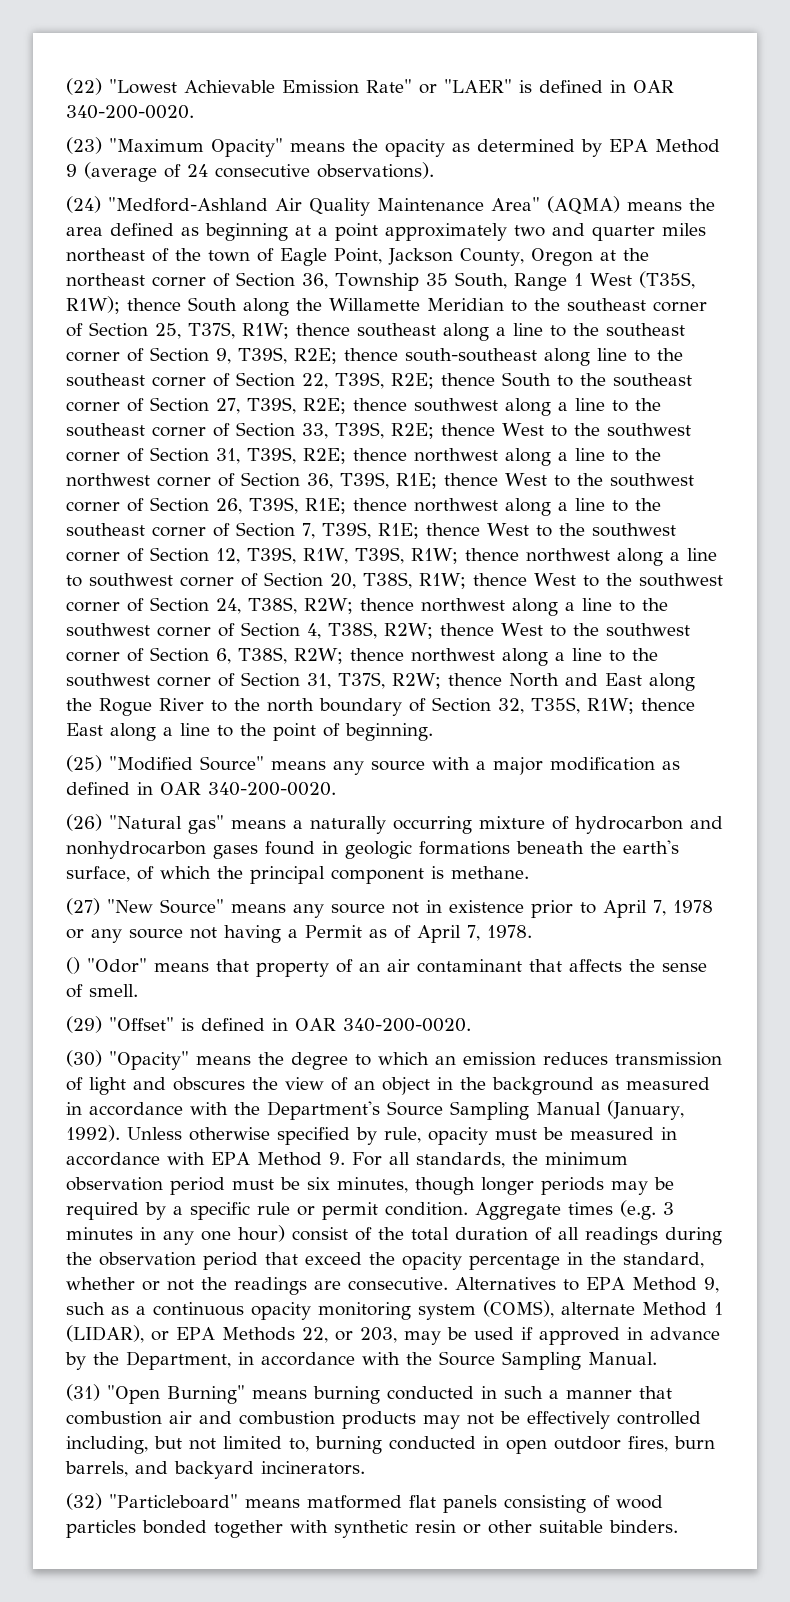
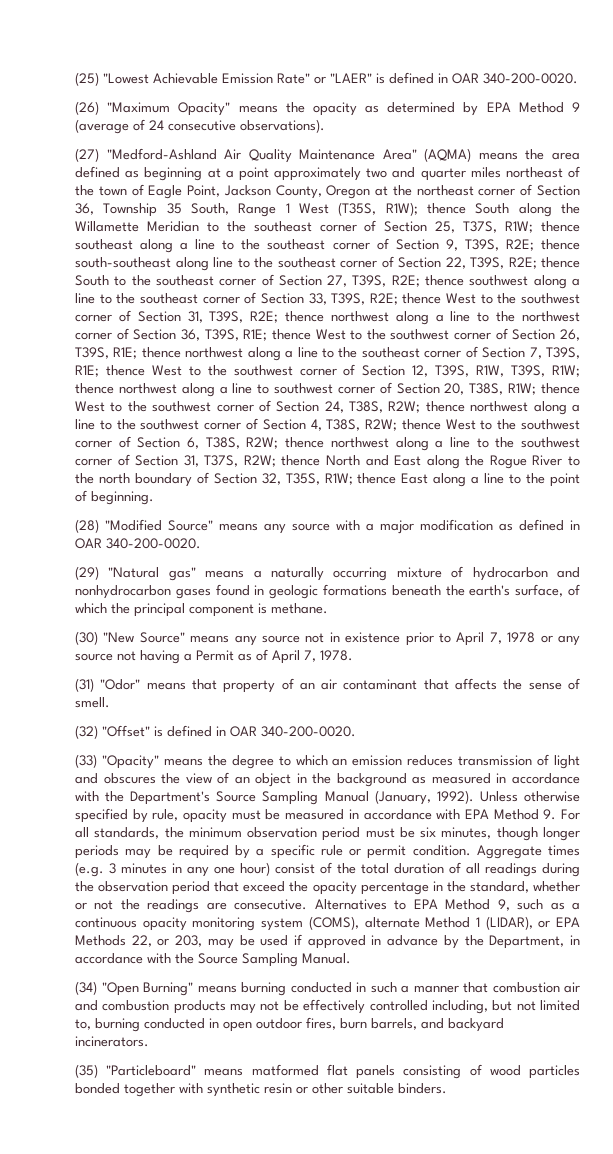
[66,78,102,95] (22) -> [75,72,99,86] (25)
[66,137,102,154] (23) -> [75,101,99,115] (26)
[66,196,101,213] (24) -> [75,148,99,162] (27)
[66,755,102,772] (25) -> [75,519,99,533] (28)
[66,814,102,831] (26) -> [75,566,99,580] (29)
[66,898,100,915] (27) -> [75,631,98,645] (30)
[66,957,80,974] () -> [75,678,94,692] (31)
[66,1016,102,1033] (29) -> [75,725,98,739] (32)
[66,1050,102,1067] (30) -> [75,754,97,768] (33)
[66,1384,100,1401] (31) -> [75,981,97,995] (34)
[66,1493,102,1510] (32) -> [75,1064,98,1078] (35)

